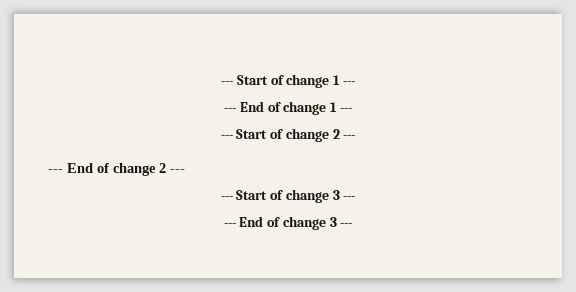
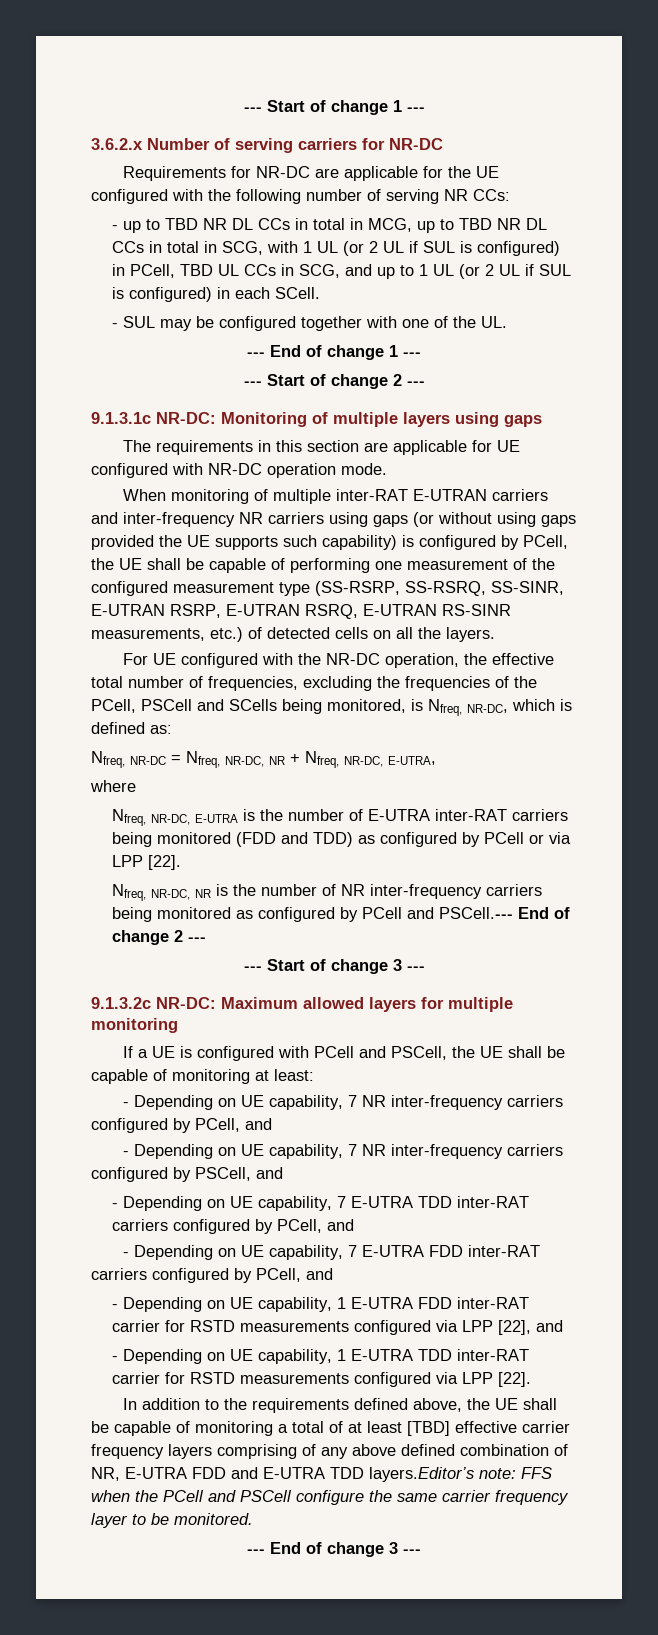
(355, 83) none -> [91,138,443,153] [123,166,500,181] [91,189,510,204] [111,218,547,233] [111,241,560,256] [111,264,571,279] [111,287,320,302] [111,316,507,331] // 3.6.2.x Number of serving carriers for NR-DC // Requirements for NR-DC are applicable for the UE configured with the following number of serving NR CCs: // - up to TBD NR DL CCs in total in MCG, up to TBD NR DL CCs in total in SCG, with 1 UL (or 2 UL if SUL is configured) in PCell, TBD UL CCs in SCG, and up to 1 UL (or 2 UL if SUL is configured) in each SCell. // - SUL may be configured together with one of the UL.
[48,169,63,173] --- -> [91,412,542,427] [123,440,521,455] [91,463,387,478] [123,489,549,504] [91,512,576,527] [91,535,568,550] [91,558,555,573] [91,581,564,596] [91,604,511,619] [91,627,495,642] [123,653,555,668] [91,676,537,691] [91,699,572,716] [91,722,172,734] [91,751,436,768] [90,780,136,792] [111,809,568,826] [111,832,571,847] [111,855,181,870] [111,884,542,901] [111,907,513,922] 9.1.3.1c NR-DC: Monitoring of multiple layers using gaps // The requirements in this section are applicable for UE configured with NR-DC operation mode. // When monitoring of multiple inter-RAT E-UTRAN carriers and inter-frequency NR carriers using gaps (or without using gaps provided the UE supports such capability) is configured by PCell, the UE shall be capable of performing one measurement of the configured measurement type (SS-RSRP, SS-RSRQ, SS-SINR, E-UTRAN RSRP, E-UTRAN RSRQ, E-UTRAN RS-SINR measurements, etc.) of detected cells on all the layers. // For UE configured with the NR-DC operation, the effective total number of frequencies, excluding the frequencies of the PCell, PSCell and SCells being monitored, is Nfreq, NR-DC, which is defined as: // Nfreq, NR-DC = Nfreq, NR-DC, NR + Nfreq, NR-DC, E-UTRA, // where // Nfreq, NR-DC, E-UTRA is the number of E-UTRA inter-RAT carriers being monitored (FDD and TDD) as configured by PCell or via LPP [22]. // Nfreq, NR-DC, NR is the number of NR inter-frequency carriers being monitored as configured by PCell and PSCell.---
(356, 198) none -> [91,997,513,1012] [91,1018,178,1033] [123,1046,566,1061] [91,1069,314,1084] [123,1095,564,1110] [91,1118,272,1133] [123,1144,564,1159] [91,1167,283,1182] [111,1196,529,1211] [111,1219,354,1234] [123,1245,541,1260] [91,1268,333,1283] [111,1297,529,1312] [111,1320,563,1335] [111,1349,529,1364] [111,1372,531,1387] [123,1398,558,1413] [91,1421,570,1436] [91,1444,568,1459] [91,1467,552,1482] [91,1490,569,1505] [91,1513,253,1528] // 9.1.3.2c NR-DC: Maximum allowed layers for multiple monitoring // If a UE is configured with PCell and PSCell, the UE shall be capable of monitoring at least: // - Depending on UE capability, 7 NR inter-frequency carriers configured by PCell, and // - Depending on UE capability, 7 NR inter-frequency carriers configured by PSCell, and // - Depending on UE capability, 7 E-UTRA TDD inter-RAT carriers configured by PCell, and // - Depending on UE capability, 7 E-UTRA FDD inter-RAT carriers configured by PCell, and // - Depending on UE capability, 1 E-UTRA FDD inter-RAT carrier for RSTD measurements configured via LPP [22], and // - Depending on UE capability, 1 E-UTRA TDD inter-RAT carrier for RSTD measurements configured via LPP [22]. // In addition to the requirements defined above, the UE shall be capable of monitoring a total of at least [TBD] effective carrier frequency layers comprising of any above defined combination of NR, E-UTRA FDD and E-UTRA TDD layers.Editor’s note: FFS when the PCell and PSCell configure the same carrier frequency layer to be monitored.

